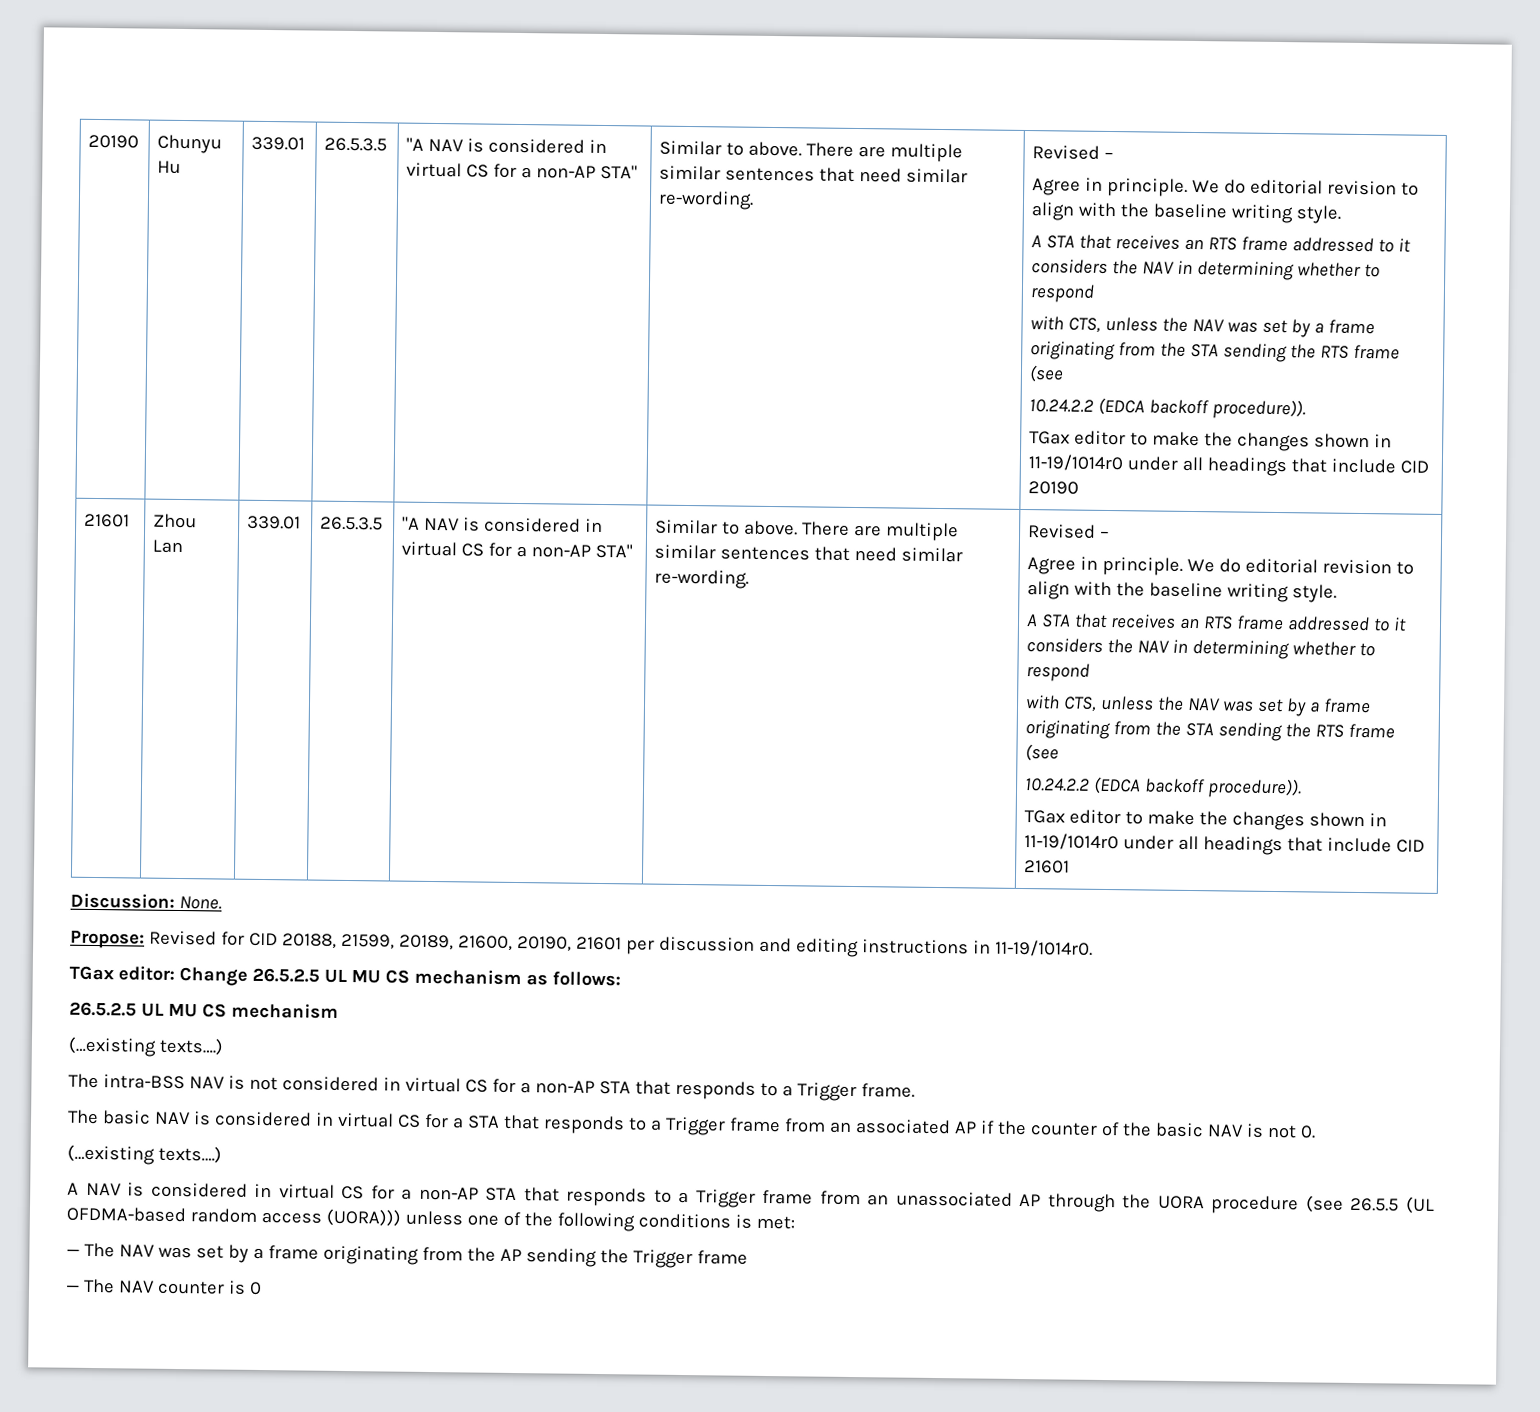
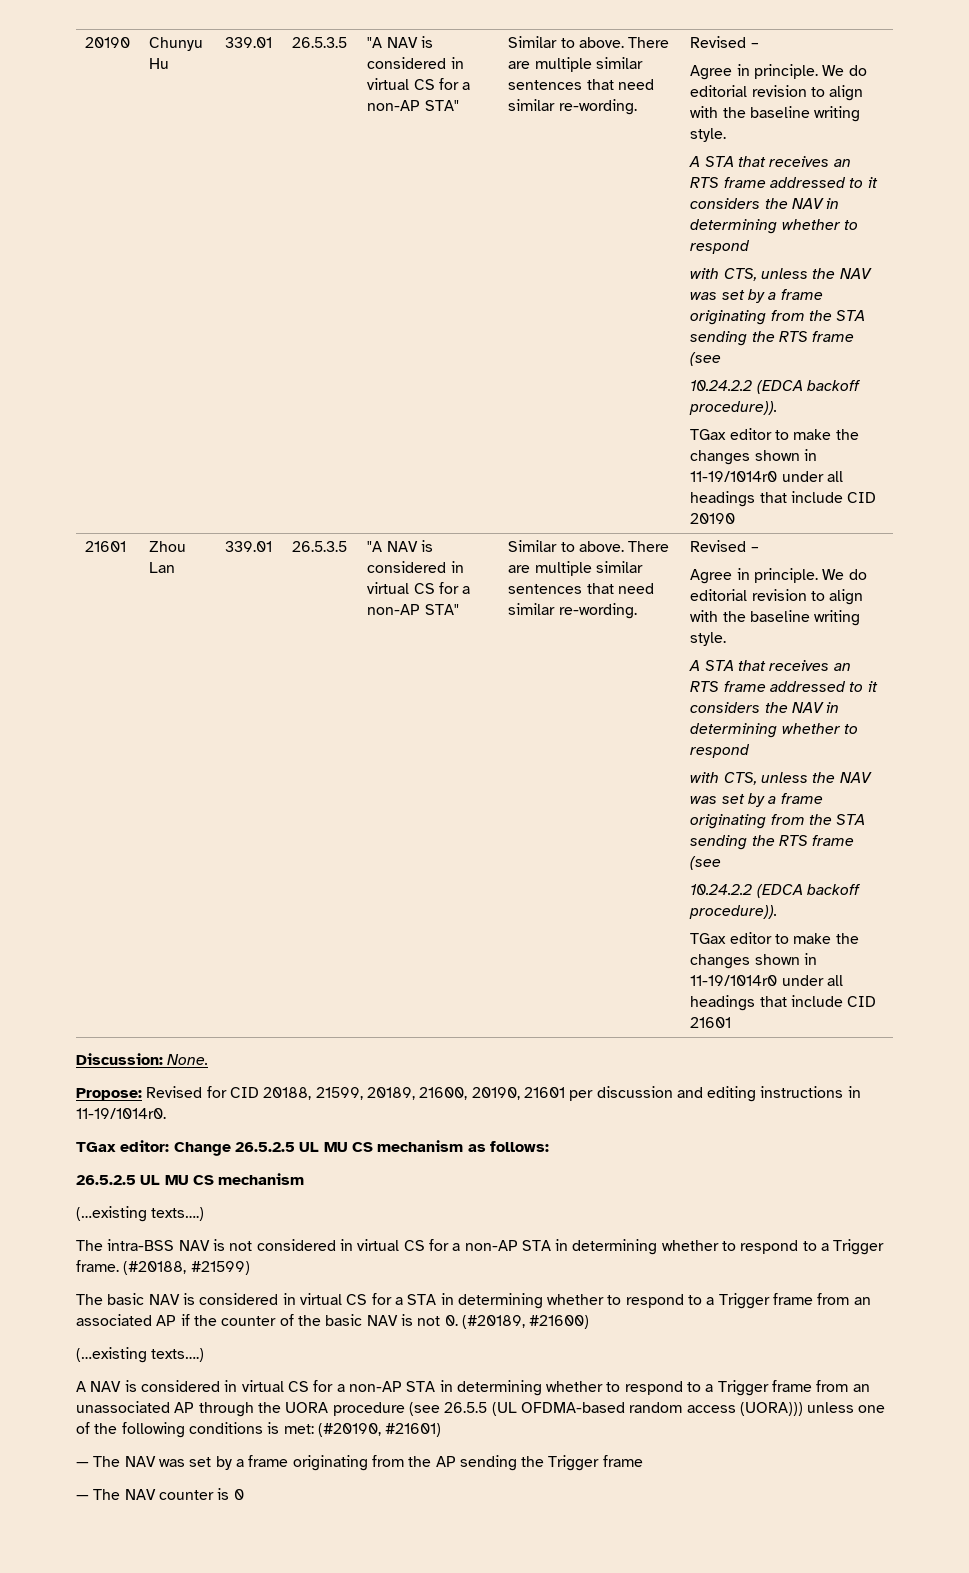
[634,1080,756,1100] that responds -> [555,1239,799,1255] in determining whether to respond
(915, 1090) none -> [123,1261,250,1275] (#20188, #21599)
[502,1114,625,1135] that responds -> [440,1293,684,1309] in determining whether to respond
(1316, 1132) none -> [461,1315,590,1329] (#20189, #21600)
[523,1187,648,1207] that responds -> [439,1380,683,1396] in determining whether to respond
(795, 1222) none -> [317,1423,442,1437] (#20190, #21601)

